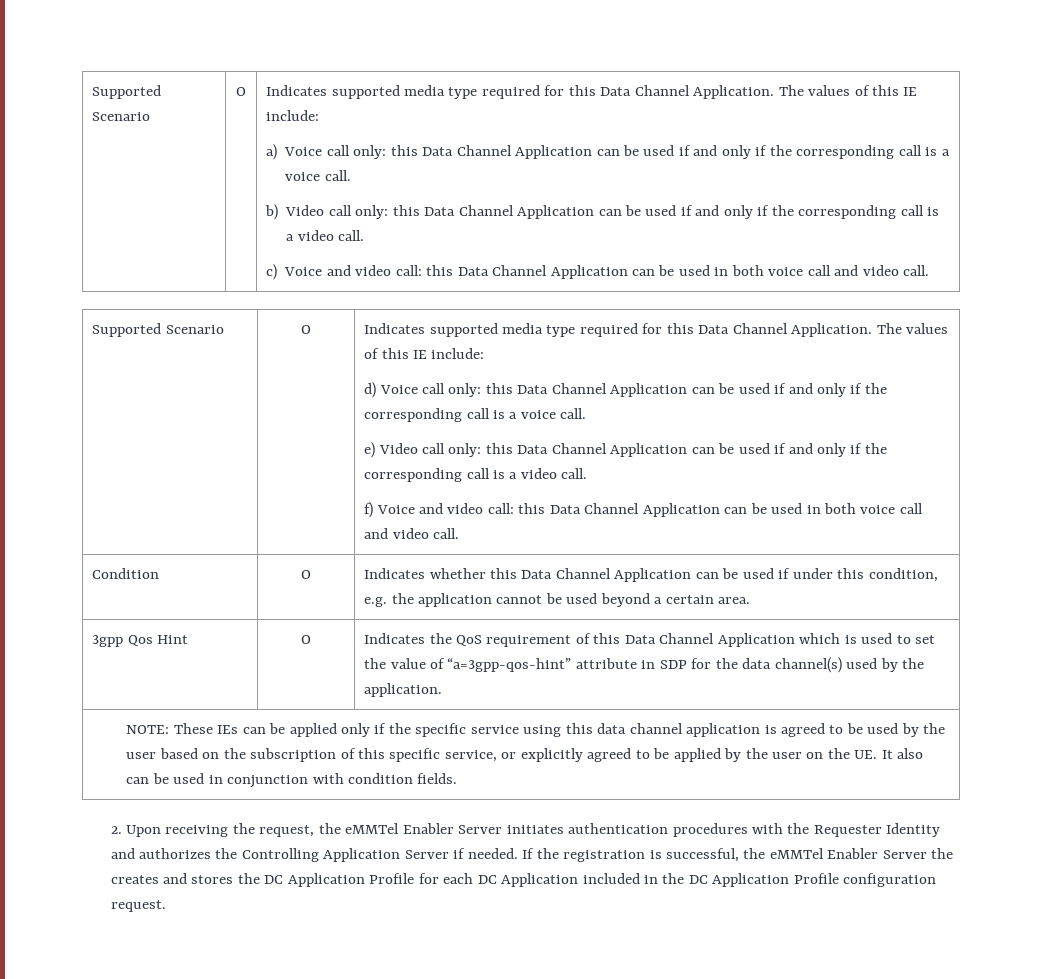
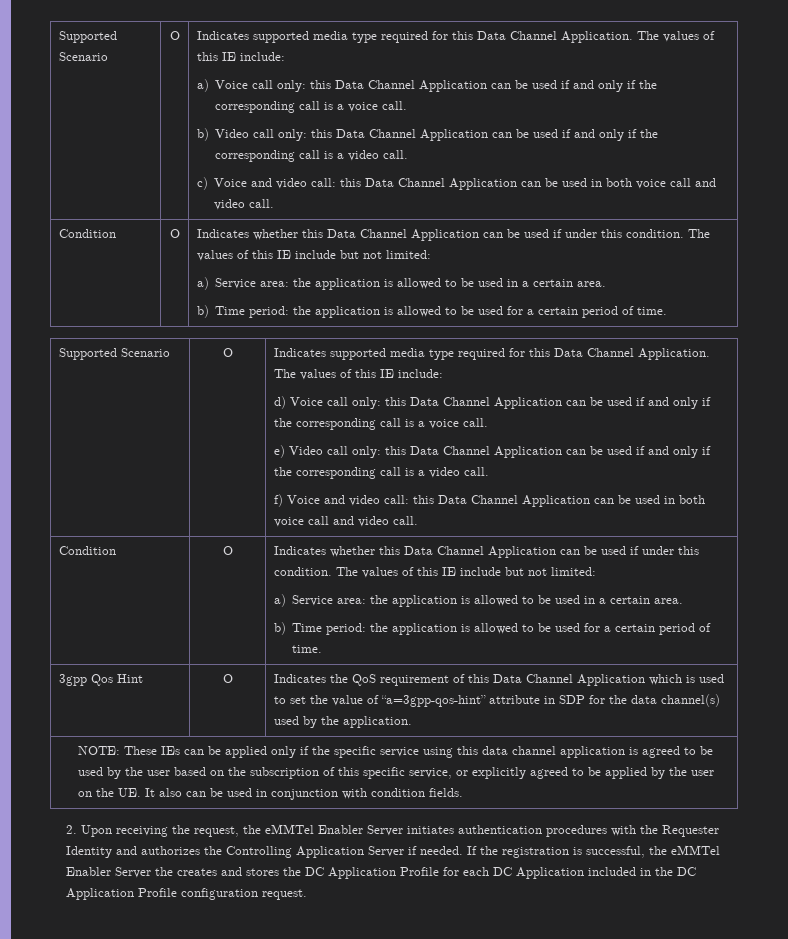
(930, 270) none -> [58,229,116,238] [169,229,180,238] [196,229,710,241] [196,250,431,261] [196,277,607,290] [196,305,668,318] // Condition | O | Indicates whether this Data Channel Application can be used if under this condition. The values of this IE include but not limited: // a) Service area: the application is allowed to be used in a certain area. // b) Time period: the application is allowed to be used for a certain period of time.
[868,568,938,582] [364,593,751,607] condition, e.g. the application cannot be used beyond a certain area. -> [273,567,596,578] [273,594,684,607] [273,622,712,635] [292,645,323,653] condition. The values of this IE include but not limited: // a) Service area: the application is allowed to be used in a certain area. // b) Time period: the application is allowed to be used for a certain period of time.

